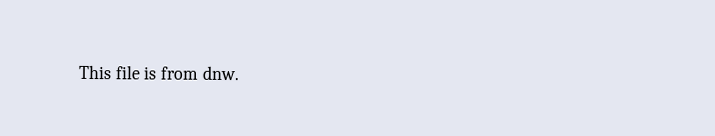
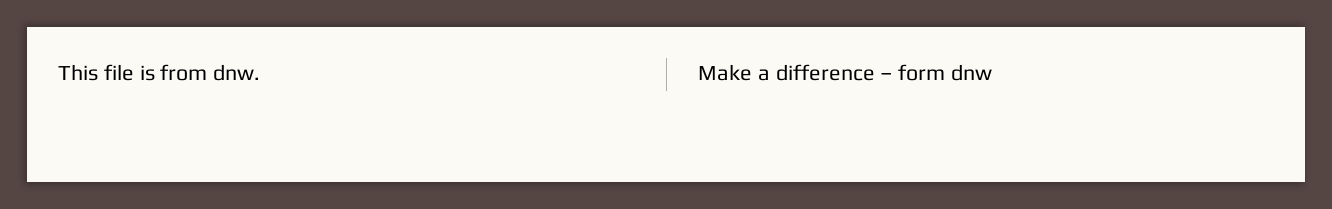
(240, 73) none -> [698,64,993,81] // Make a difference – form dnw

